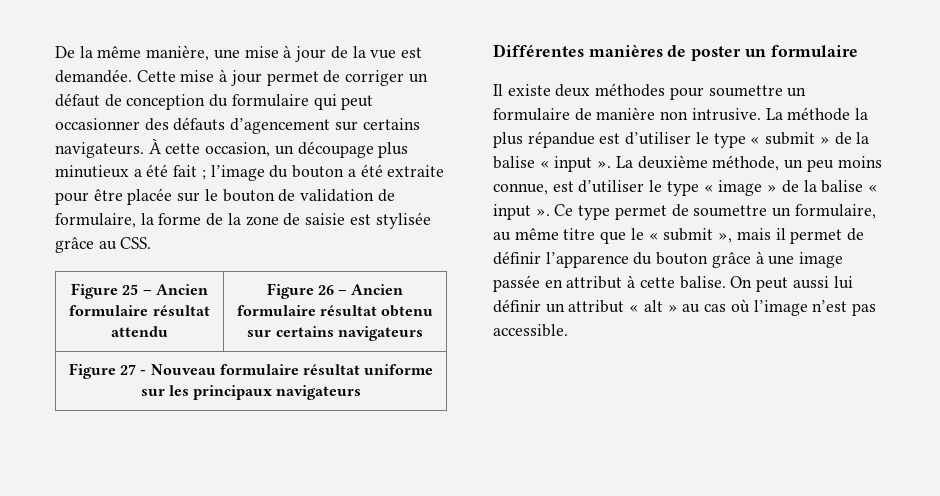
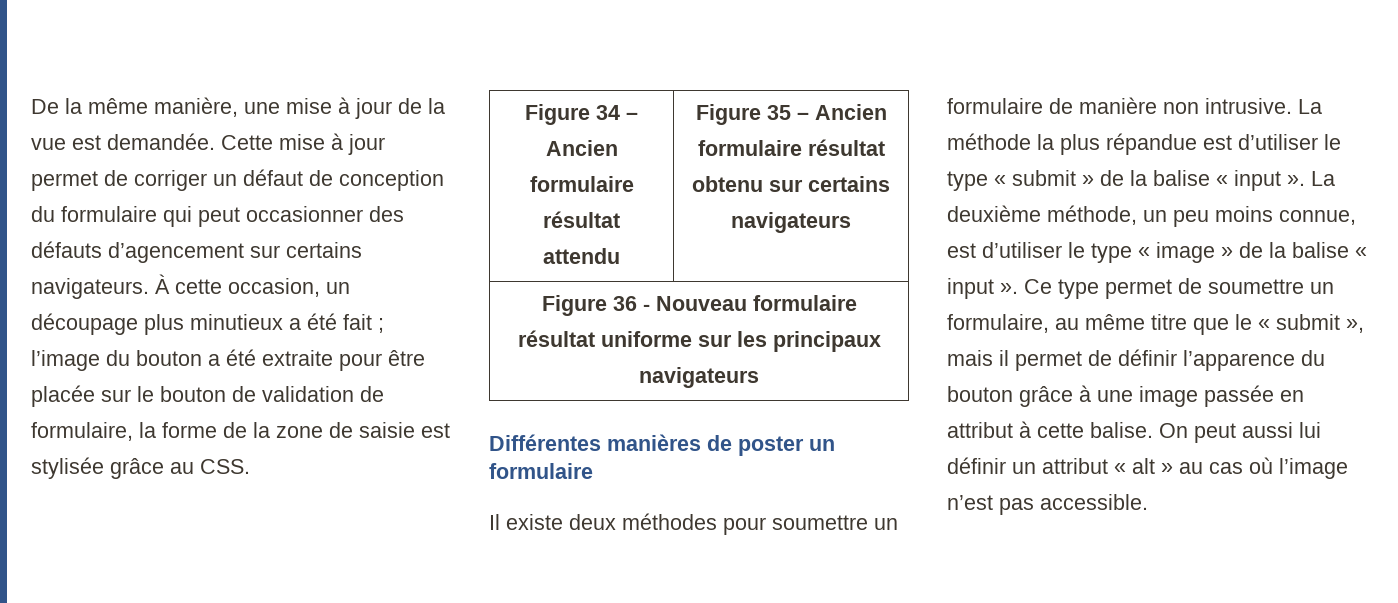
[122,284,139,295] 25 -> [596,105,620,120] 34
[317,285,334,295] 26 -> [766,105,791,120] 35
[119,364,136,375] 27 -> [612,296,637,311] 36

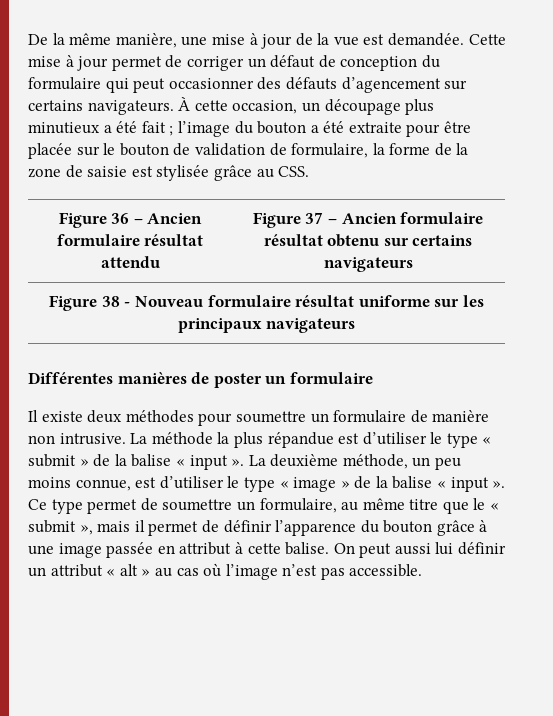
[596,105,620,120] 34 -> [111,213,130,224] 36
[766,105,791,120] 35 -> [305,212,324,224] 37
[612,296,637,311] 36 -> [101,296,120,307] 38

